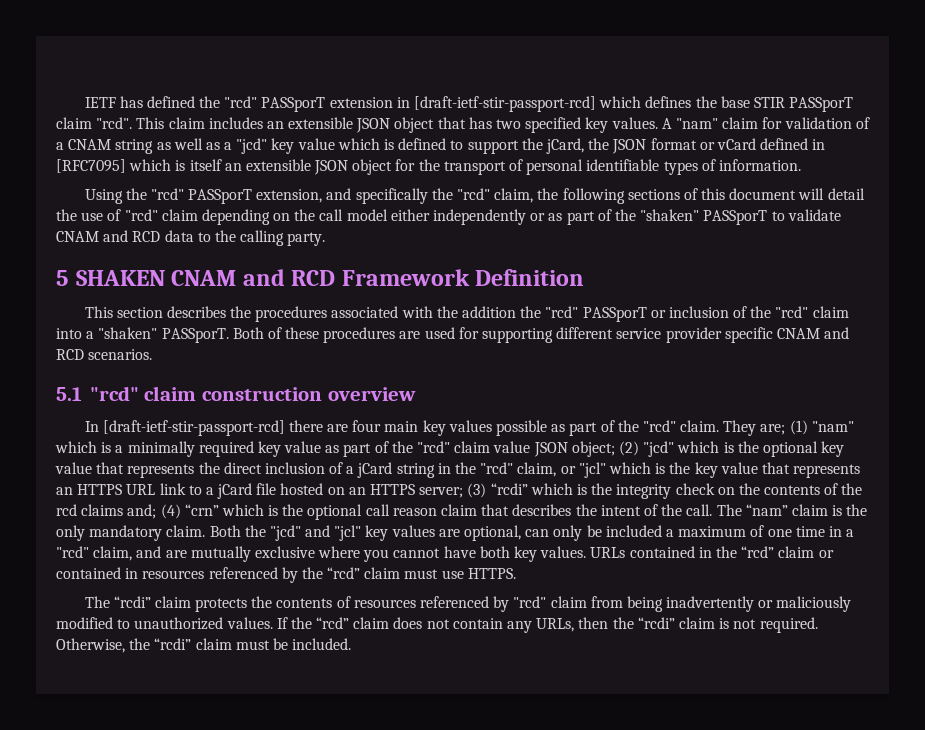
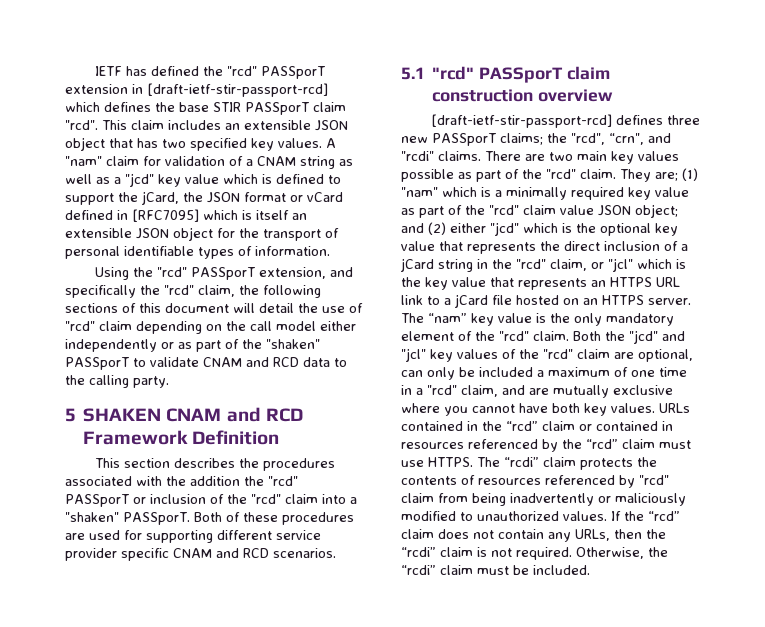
(139, 393) none -> [478,67,563,83] PASSporT
[84,420,382,436] In [draft-ietf-stir-passport-rcd] there are four -> [430,114,700,128] [401,133,671,146] [401,151,573,161] [draft-ietf-stir-passport-rcd] defines three new PASSporT claims; the "rcd", “crn", and "rcdi" claims. There are two
[618,441,639,456] (2) -> [401,222,486,235] and (2) either
[419,483,863,499] [56,504,868,520] [56,525,163,541] server; (3) “rcdi” which is the integrity check on the contents of the rcd claims and; (4) “crn” which is the optional call reason claim that describes the intent of the call. The “nam” claim is the only mandatory -> [648,298,691,305] [401,313,674,326] [401,331,529,341] server. The “nam” key value is the only mandatory element of the "rcd"
(435, 531) none -> [502,349,610,359] of the "rcd" claim
(516, 573) // -> (473, 462) none

